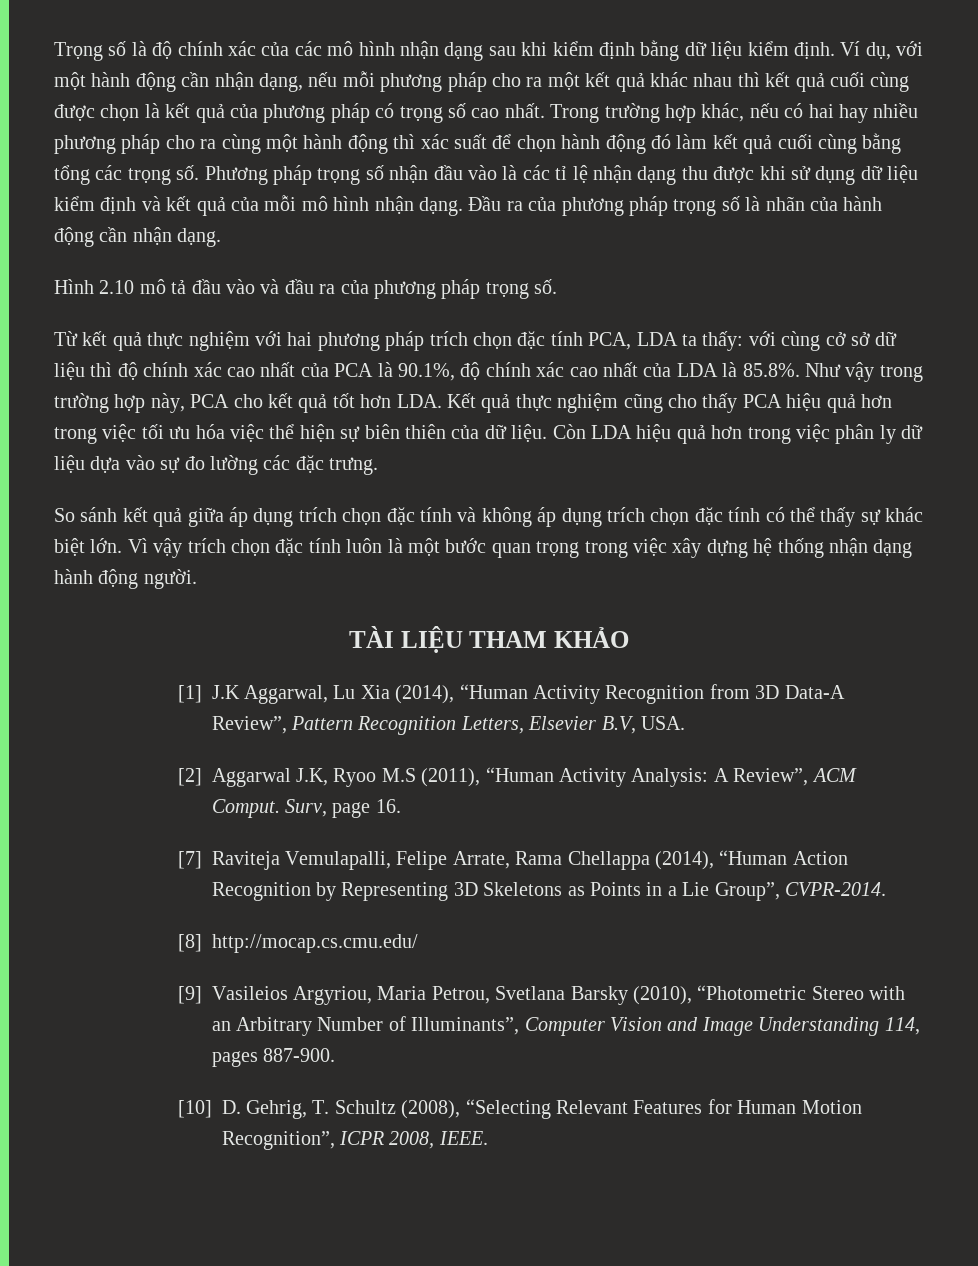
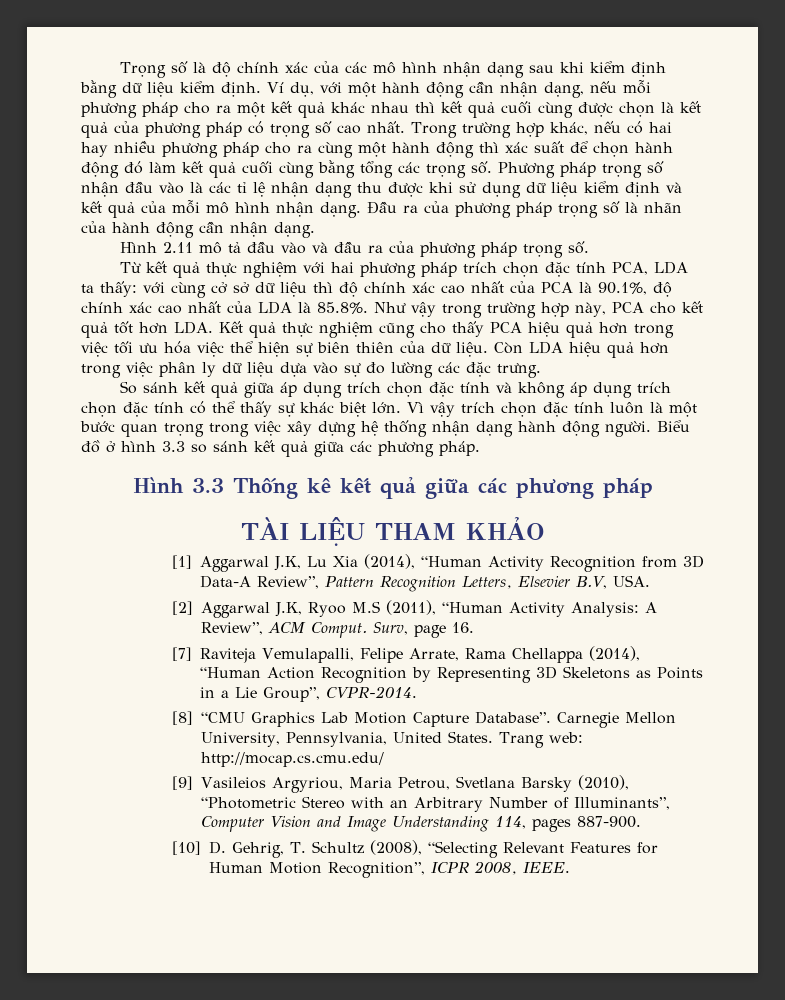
[99,280,135,294] 2.10 -> [162,242,193,253] 2.11
(197, 579) none -> [657,420,690,432] [81,440,480,457] [132,477,653,499] Biểu đồ ở hình 3.3 so sánh kết quả giữa các phương pháp. // Hình 3.3 Thống kê kết quả giữa các phương pháp
[211,685,329,704] J.K Aggarwal, -> [199,556,301,572] Aggarwal J.K,
(202, 943) none -> [200,711,676,728] [200,731,583,748] “CMU Graphics Lab Motion Capture Database”. Carnegie Mellon University, Pennsylvania, United States. Trang web:

